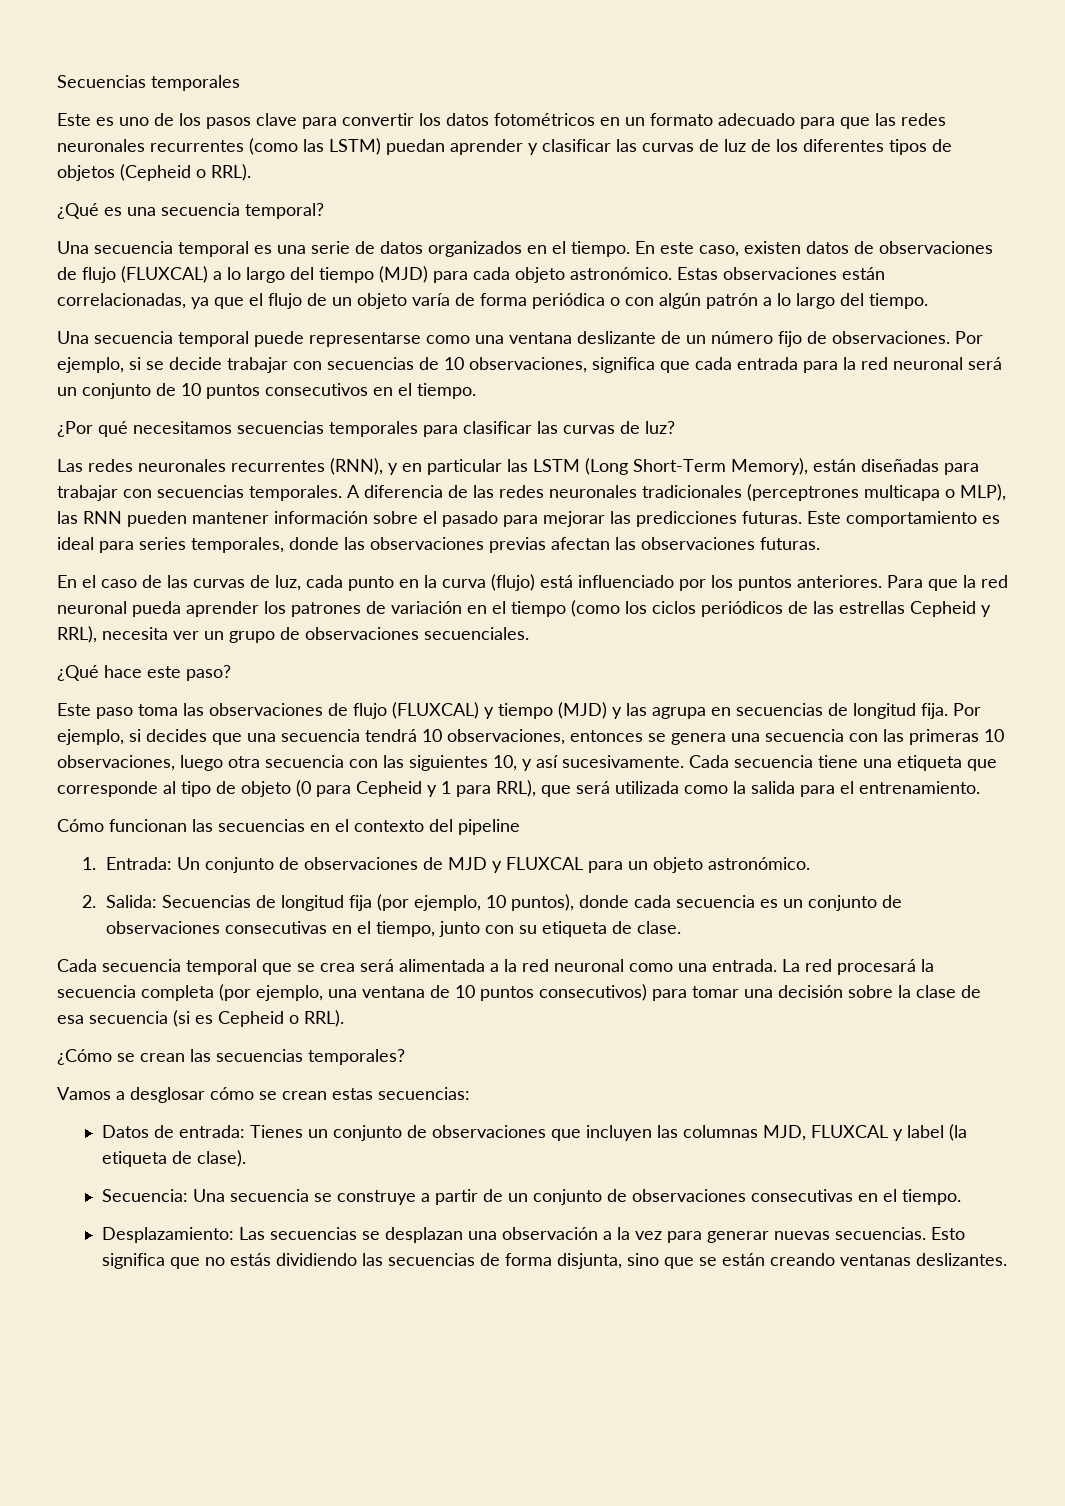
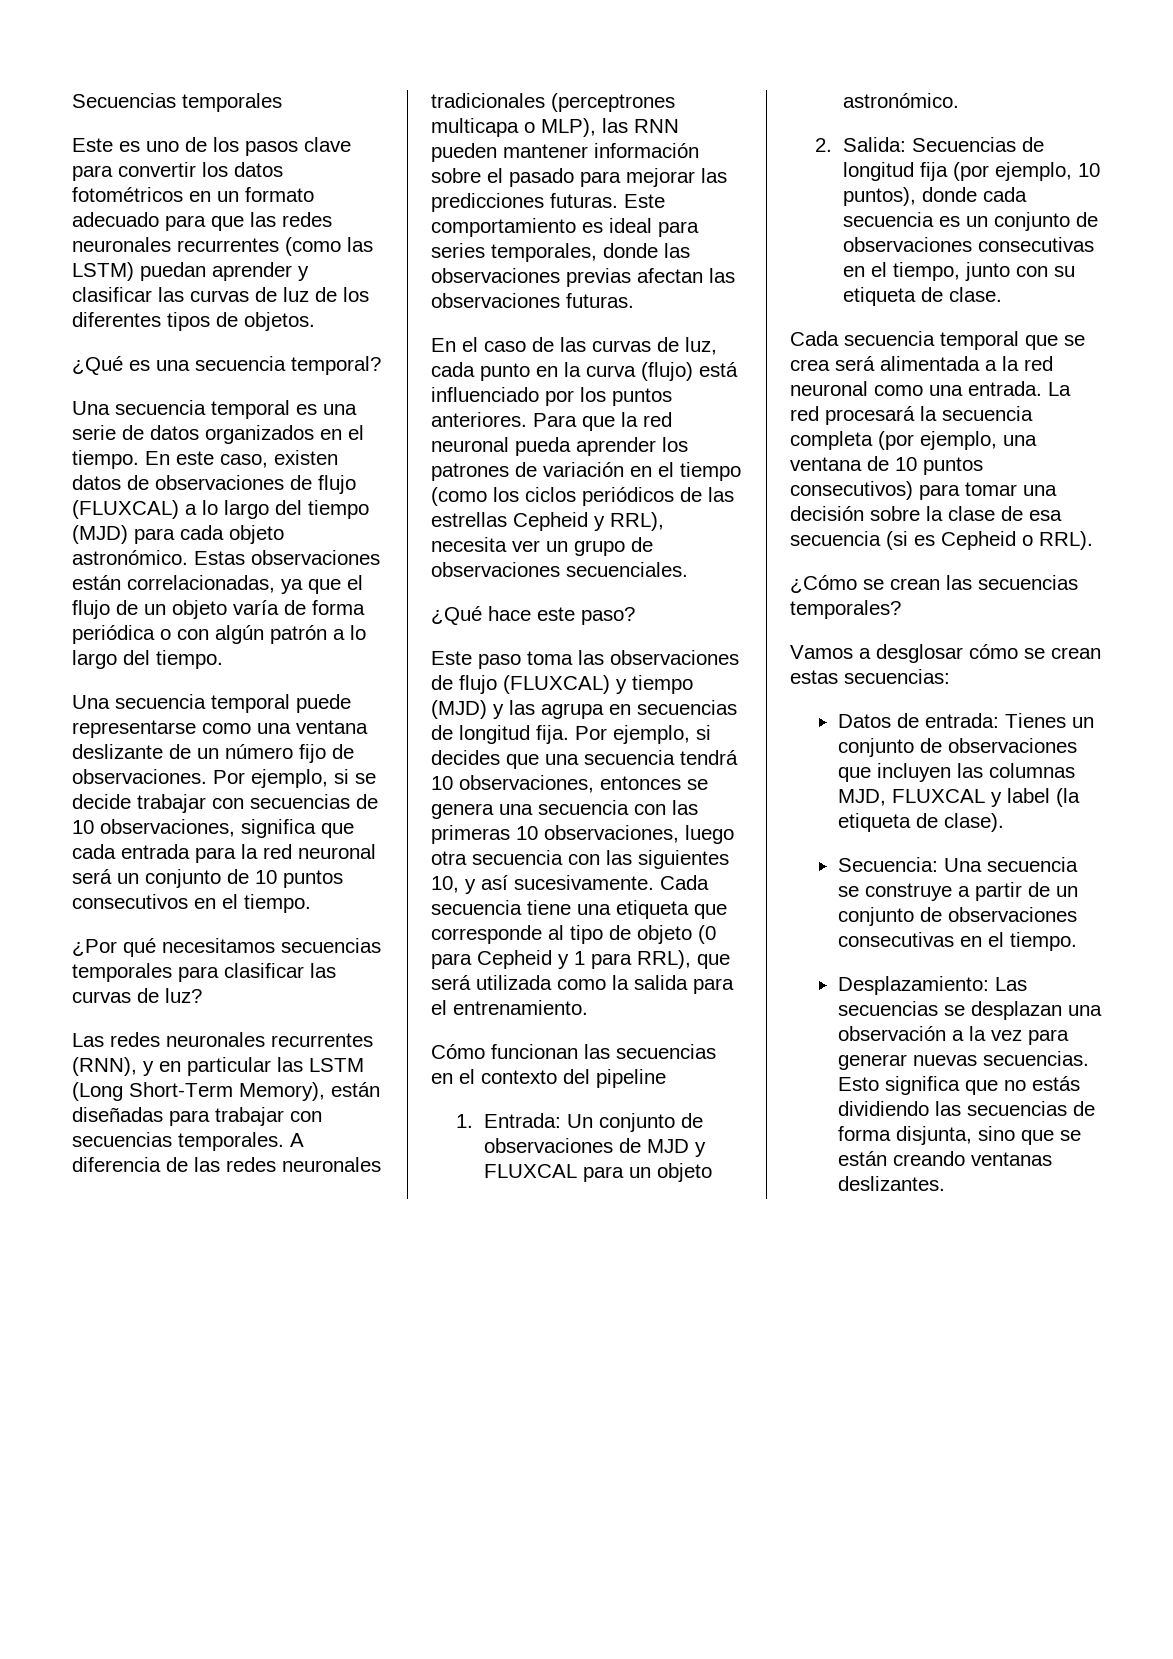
[57,164,251,181] objetos (Cepheid o RRL). -> [244,312,315,331] objetos.

